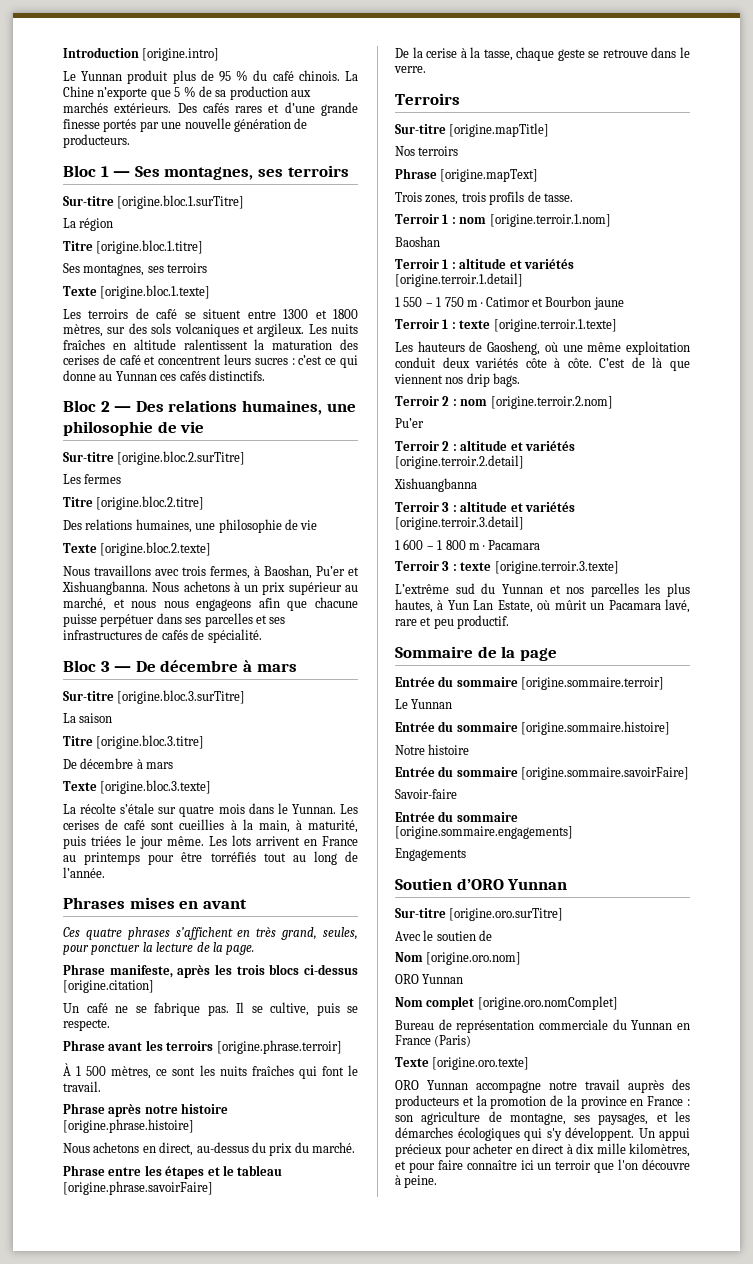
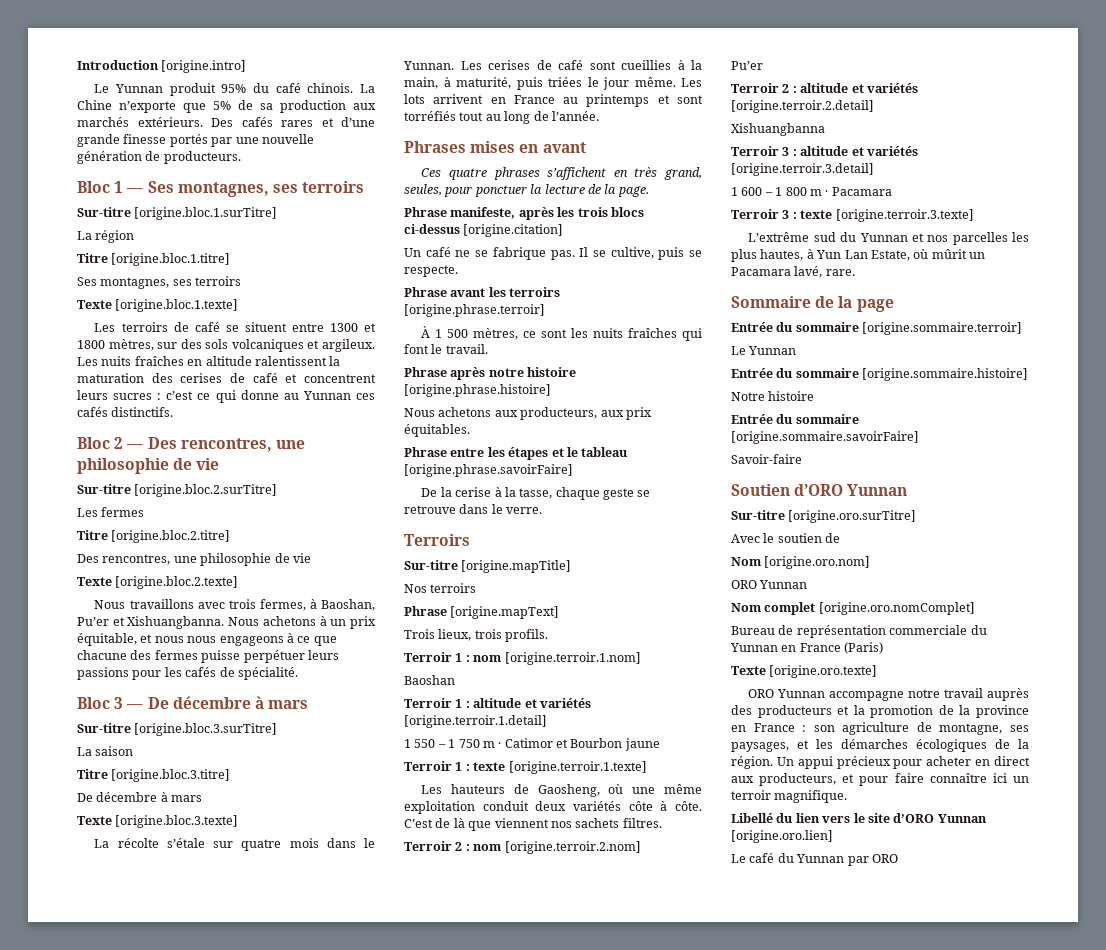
[172,70,249,84] plus de 95 % -> [221,84,247,93] 95%
[174,86,196,97] 5 % -> [213,101,231,110] 5%
[168,400,322,415] relations humaines, -> [180,438,272,452] rencontres,
[85,519,192,533] relations humaines, -> [102,554,171,565] rencontres,
[288,582,358,595] [63,597,106,611] supérieur au marché, -> [77,633,137,646] équitable,
[258,597,358,611] [63,613,286,627] [63,629,159,640] afin que chacune puisse perpétuer dans ses parcelles et ses infrastructures de -> [286,633,337,646] [77,650,339,663] [77,667,182,680] à ce que chacune des fermes puisse perpétuer leurs passions pour les
[148,852,203,865] pour être -> [657,95,703,104] et sont
[142,1142,355,1156] en direct, au-dessus du prix du marché. -> [494,407,652,420] [404,424,470,437] aux producteurs, aux prix équitables.
[425,191,573,205] zones, trois profils de tasse. -> [438,629,549,642] lieux, trois profils.
[466,373,521,387] drip bags. -> [575,818,662,828] sachets filtres.
[395,615,510,629] rare et peu productif. -> [825,269,855,276] rare.
[395,811,518,822] [395,826,573,839] [395,848,466,861] // Entrée du sommaire [origine.sommaire.engagements] // Engagements -> (802, 459) none
[524,1127,634,1141] qui s'y développent. -> [995,739,1029,749] [731,756,773,769] de la région.
[566,1143,690,1157] à dix mille kilomètres, -> [731,773,837,786] aux producteurs,
[594,1159,690,1173] [395,1175,438,1188] que l'on découvre à peine. -> [774,790,848,803] [731,813,987,823] [731,830,833,843] [731,853,898,866] magnifique. // Libellé du lien vers le site d’ORO Yunnan [origine.oro.lien] // Le café du Yunnan par ORO

